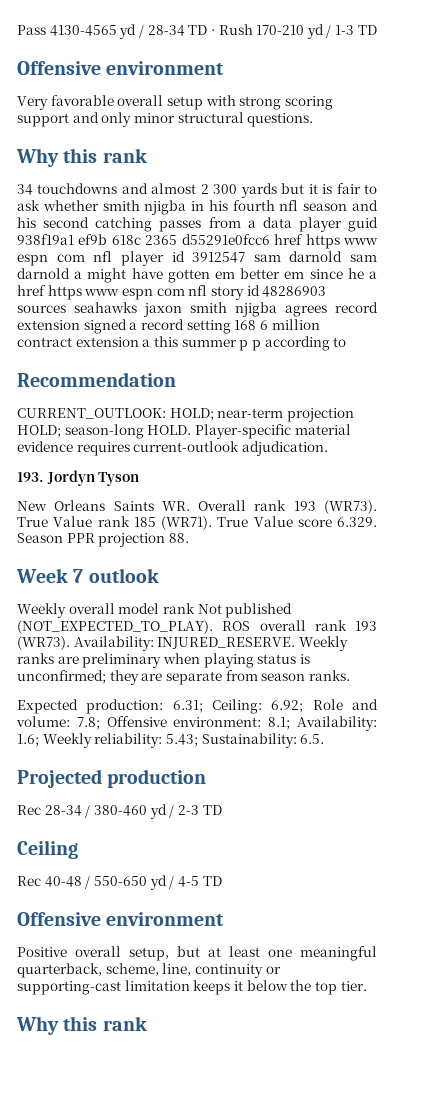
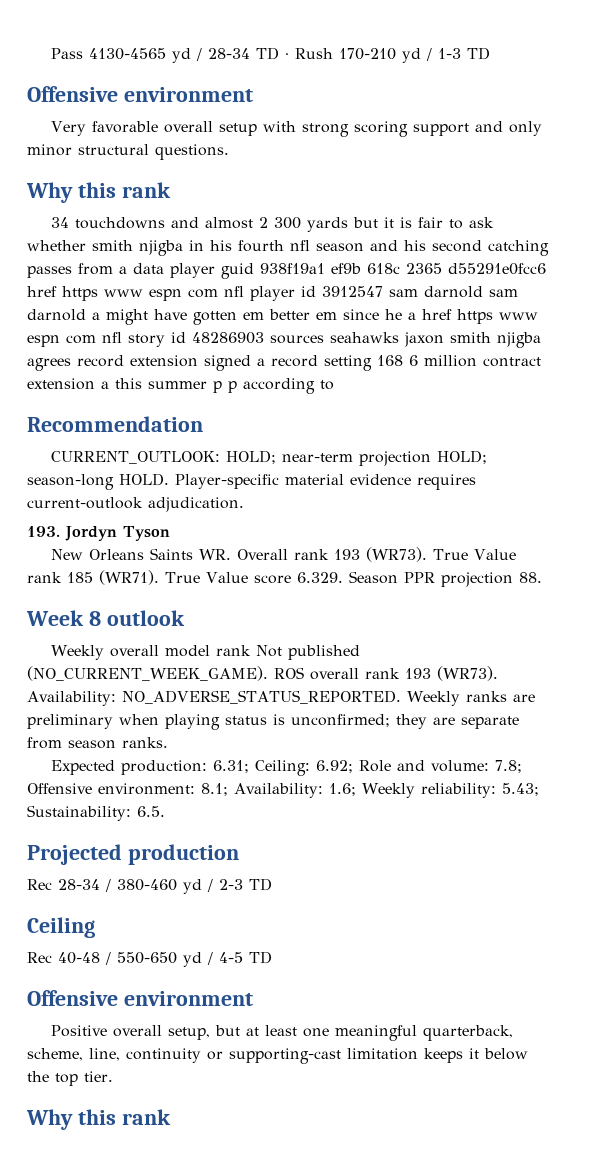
[73,569,84,583] 7 -> [88,611,101,626] 8
[17,620,213,634] (NOT_EXPECTED_TO_PLAY). -> [27,666,268,681] (NO_CURRENT_WEEK_GAME).
[157,637,296,649] INJURED_RESERVE. -> [121,690,401,704] NO_ADVERSE_STATUS_REPORTED.

